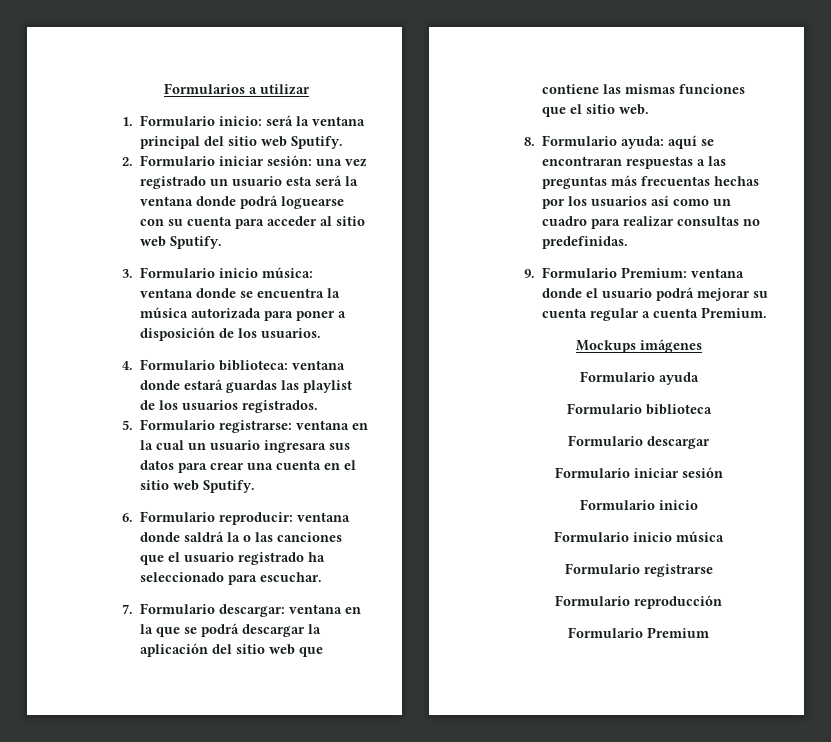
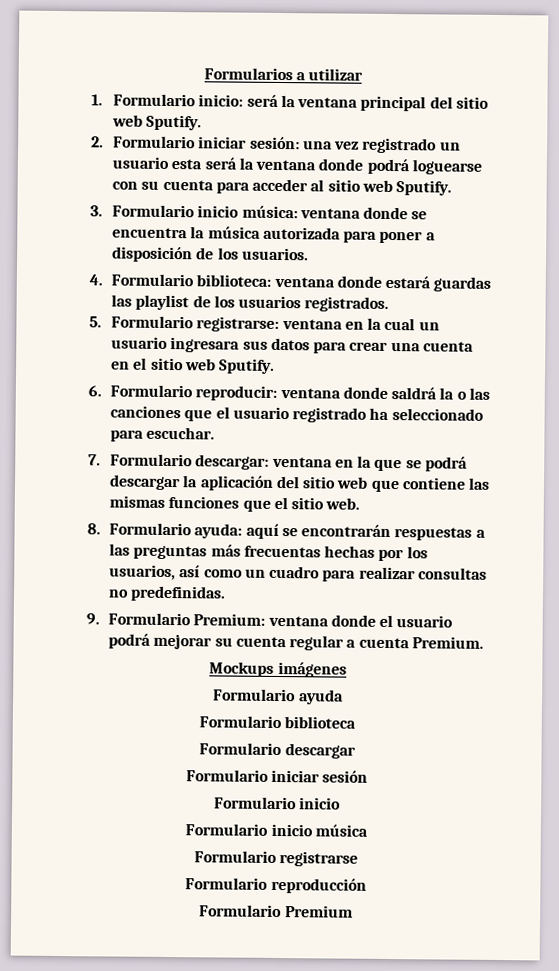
[542,156,623,166] encontraran -> [301,524,392,538] encontrarán
[591,196,648,206] usuarios -> [108,564,176,581] usuarios,

